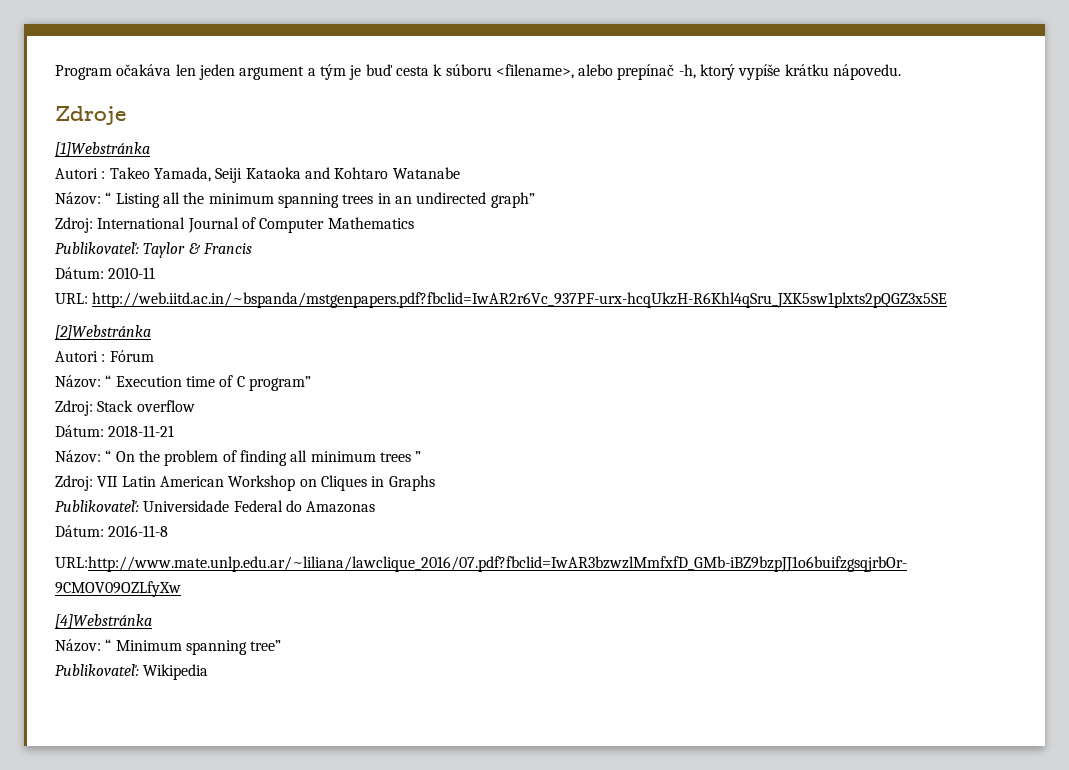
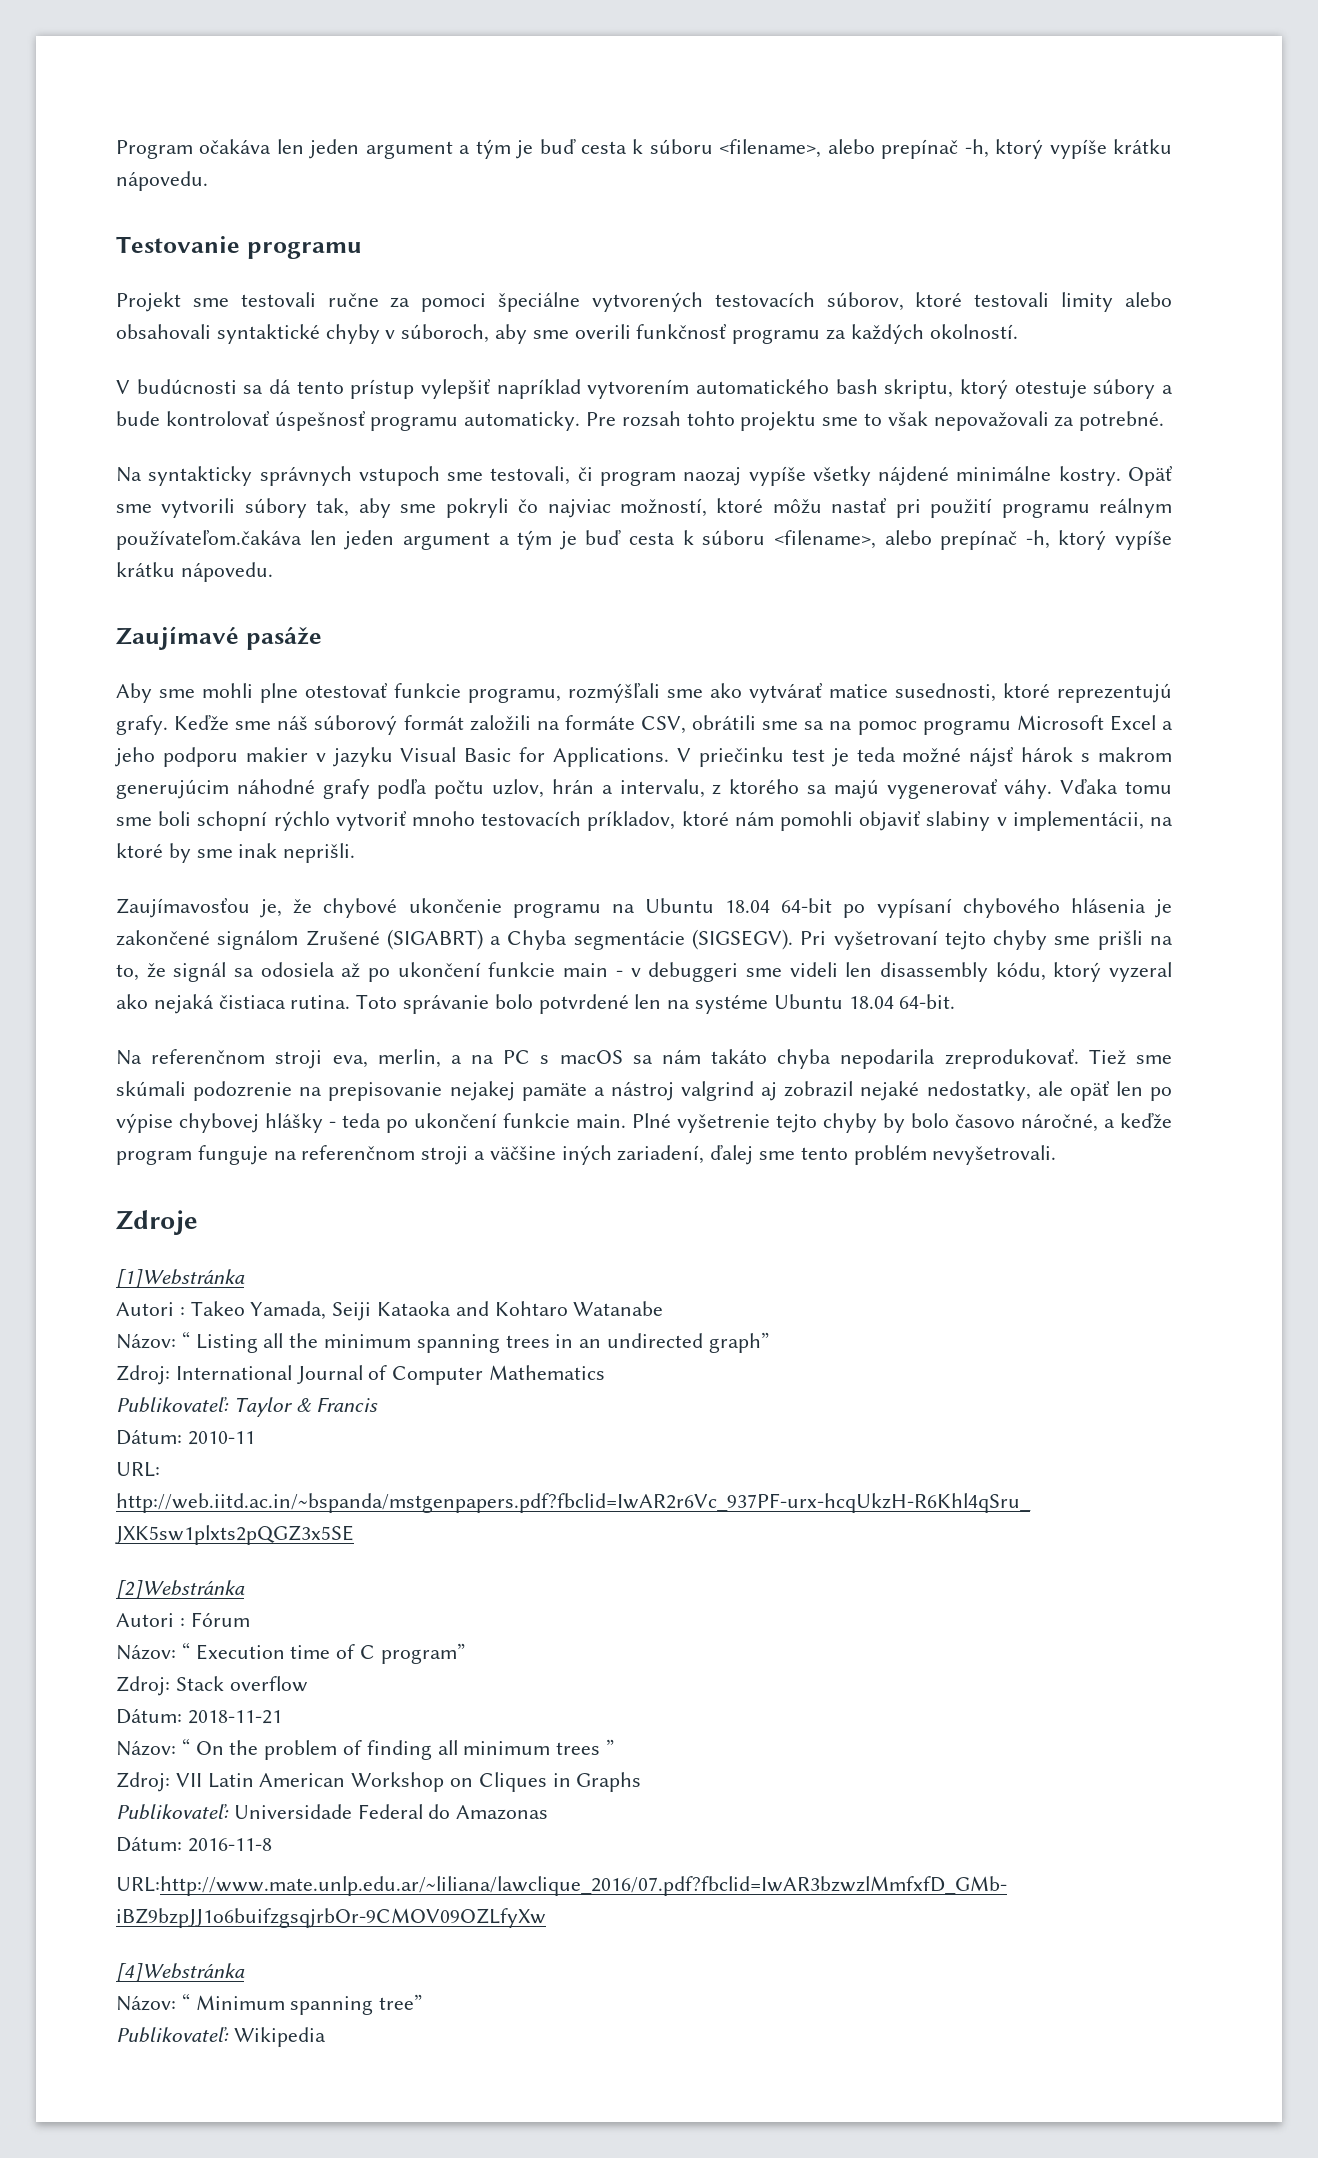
(902, 72) none -> [116,236,362,259] [116,292,1172,312] [116,324,1018,344] [116,379,1173,399] [116,411,1165,431] [116,466,1173,486] [116,498,1172,518] [116,530,1172,550] [116,562,273,582] [116,626,322,650] [116,683,1172,703] [116,715,1173,735] [115,747,1173,767] [116,779,1172,799] [116,811,1174,831] [116,843,356,863] [116,898,1172,918] [116,929,1174,950] [116,962,1173,982] [116,994,956,1014] [116,1049,1172,1069] [116,1081,1172,1101] [116,1113,1172,1133] [116,1145,1057,1165] // Testovanie programu // Projekt sme testovali ručne za pomoci špeciálne vytvorených testovacích súborov, ktoré testovali limity alebo obsahovali syntaktické chyby v súboroch, aby sme overili funkčnosť programu za každých okolností. // V budúcnosti sa dá tento prístup vylepšiť napríklad vytvorením automatického bash skriptu, ktorý otestuje súbory a bude kontrolovať úspešnosť programu automaticky. Pre rozsah tohto projektu sme to však nepovažovali za potrebné. // Na syntakticky správnych vstupoch sme testovali, či program naozaj vypíše všetky nájdené minimálne kostry. Opäť sme vytvorili súbory tak, aby sme pokryli čo najviac možností, ktoré môžu nastať pri použití programu reálnym používateľom.čakáva len jeden argument a tým je buď cesta k súboru <filename>, alebo prepínač -h, ktorý vypíše krátku nápovedu. // Zaujímavé pasáže // Aby sme mohli plne otestovať funkcie programu, rozmýšľali sme ako vytvárať matice susednosti, ktoré reprezentujú grafy. Keďže sme náš súborový formát založili na formáte CSV, obrátili sme sa na pomoc programu Microsoft Excel a jeho podporu makier v jazyku Visual Basic for Applications. V priečinku test je teda možné nájsť hárok s makrom generujúcim náhodné grafy podľa počtu uzlov, hrán a intervalu, z ktorého sa majú vygenerovať váhy. Vďaka tomu sme boli schopní rýchlo vytvoriť mnoho testovacích príkladov, ktoré nám pomohli objaviť slabiny v implementácii, na ktoré by sme inak neprišli. // Zaujímavosťou je, že chybové ukončenie programu na Ubuntu 18.04 64-bit po vypísaní chybového hlásenia je zakončené signálom Zrušené (SIGABRT) a Chyba segmentácie (SIGSEGV). Pri vyšetrovaní tejto chyby sme prišli na to, že signál sa odosiela až po ukončení funkcie main - v debuggeri sme videli len disassembly kódu, ktorý vyzeral ako nejaká čistiaca rutina. Toto správanie bolo potvrdené len na systéme Ubuntu 18.04 64-bit. // Na referenčnom stroji eva, merlin, a na PC s macOS sa nám takáto chyba nepodarila zreprodukovať. Tiež sme skúmali podozrenie na prepisovanie nejakej pamäte a nástroj valgrind aj zobrazil nejaké nedostatky, ale opäť len po výpise chybovej hlášky - teda po ukončení funkcie main. Plné vyšetrenie tejto chyby by bolo časovo náročné, a keďže program funguje na referenčnom stroji a väčšine iných zariadení, ďalej sme tento problém nevyšetrovali.

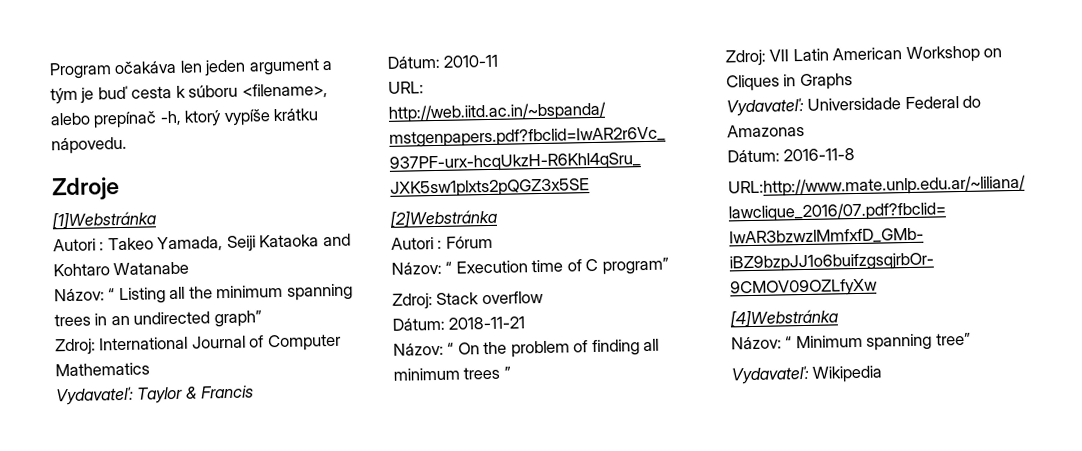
[116,236,362,259] [116,292,1172,312] [116,324,1018,344] [116,379,1173,399] [116,411,1165,431] [116,466,1173,486] [116,498,1172,518] [116,530,1172,550] [116,562,273,582] [116,626,322,650] [116,683,1172,703] [116,715,1173,735] [115,747,1173,767] [116,779,1172,799] [116,811,1174,831] [116,843,356,863] [116,898,1172,918] [116,929,1174,950] [116,962,1173,982] [116,994,956,1014] [116,1049,1172,1069] [116,1081,1172,1101] [116,1113,1172,1133] [116,1145,1057,1165] // Testovanie programu // Projekt sme testovali ručne za pomoci špeciálne vytvorených testovacích súborov, ktoré testovali limity alebo obsahovali syntaktické chyby v súboroch, aby sme overili funkčnosť programu za každých okolností. // V budúcnosti sa dá tento prístup vylepšiť napríklad vytvorením automatického bash skriptu, ktorý otestuje súbory a bude kontrolovať úspešnosť programu automaticky. Pre rozsah tohto projektu sme to však nepovažovali za potrebné. // Na syntakticky správnych vstupoch sme testovali, či program naozaj vypíše všetky nájdené minimálne kostry. Opäť sme vytvorili súbory tak, aby sme pokryli čo najviac možností, ktoré môžu nastať pri použití programu reálnym používateľom.čakáva len jeden argument a tým je buď cesta k súboru <filename>, alebo prepínač -h, ktorý vypíše krátku nápovedu. // Zaujímavé pasáže // Aby sme mohli plne otestovať funkcie programu, rozmýšľali sme ako vytvárať matice susednosti, ktoré reprezentujú grafy. Keďže sme náš súborový formát založili na formáte CSV, obrátili sme sa na pomoc programu Microsoft Excel a jeho podporu makier v jazyku Visual Basic for Applications. V priečinku test je teda možné nájsť hárok s makrom generujúcim náhodné grafy podľa počtu uzlov, hrán a intervalu, z ktorého sa majú vygenerovať váhy. Vďaka tomu sme boli schopní rýchlo vytvoriť mnoho testovacích príkladov, ktoré nám pomohli objaviť slabiny v implementácii, na ktoré by sme inak neprišli. // Zaujímavosťou je, že chybové ukončenie programu na Ubuntu 18.04 64-bit po vypísaní chybového hlásenia je zakončené signálom Zrušené (SIGABRT) a Chyba segmentácie (SIGSEGV). Pri vyšetrovaní tejto chyby sme prišli na to, že signál sa odosiela až po ukončení funkcie main - v debuggeri sme videli len disassembly kódu, ktorý vyzeral ako nejaká čistiaca rutina. Toto správanie bolo potvrdené len na systéme Ubuntu 18.04 64-bit. // Na referenčnom stroji eva, merlin, a na PC s macOS sa nám takáto chyba nepodarila zreprodukovať. Tiež sme skúmali podozrenie na prepisovanie nejakej pamäte a nástroj valgrind aj zobrazil nejaké nedostatky, ale opäť len po výpise chybovej hlášky - teda po ukončení funkcie main. Plné vyšetrenie tejto chyby by bolo časovo náročné, a keďže program funguje na referenčnom stroji a väčšine iných zariadení, ďalej sme tento problém nevyšetrovali. -> (127, 145) none
[116,1397,229,1413] Publikovateľ: -> [56,386,134,406] Vydavateľ:
[116,1804,229,1820] Publikovateľ: -> [726,97,804,117] Vydavateľ:
[116,2027,229,2043] Publikovateľ: -> [731,365,810,385] Vydavateľ:

